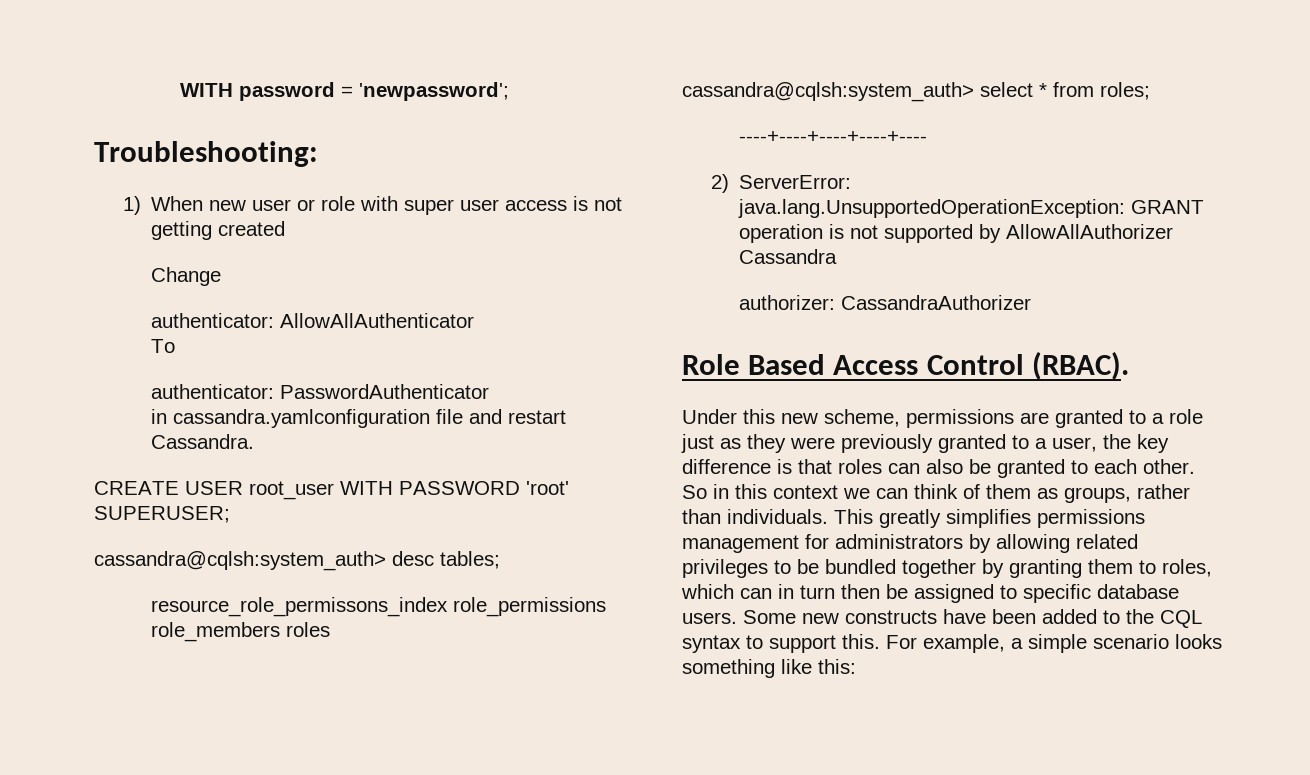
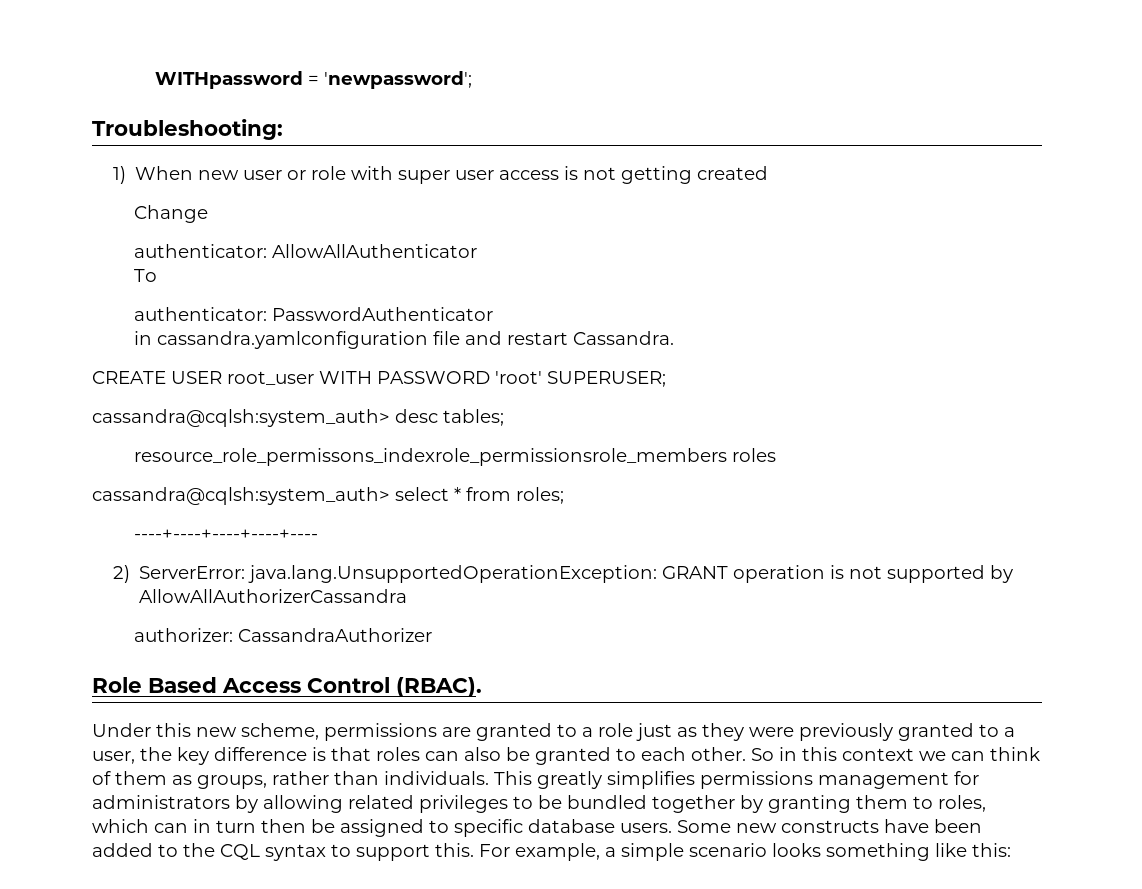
[180,82,336,101] WITH password -> [154,71,303,89] WITHpassword
[151,597,607,617] [151,622,281,642] resource_role_permissons_index role_permissions role_members -> [133,448,727,466] resource_role_permissons_indexrole_permissionsrole_members
[1006,224,1174,239] [739,249,838,264] AllowAllAuthorizer Cassandra -> [139,589,408,603] AllowAllAuthorizerCassandra

